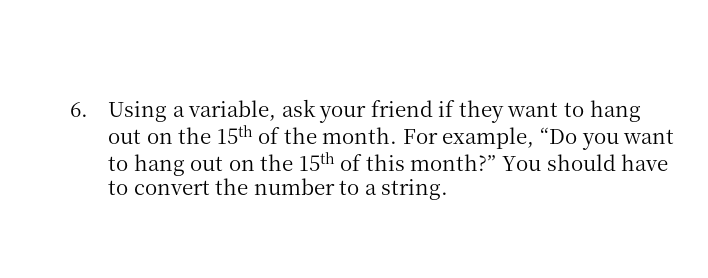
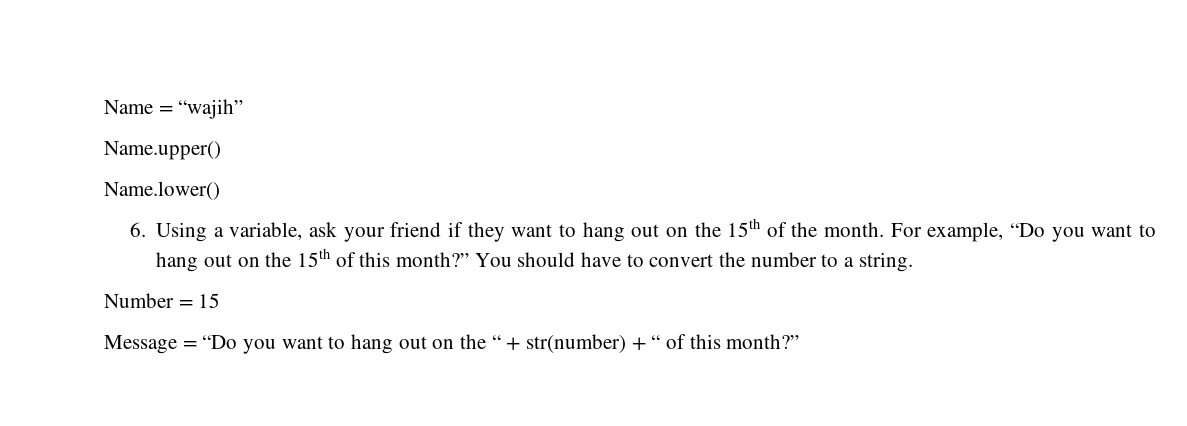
(70, 109) none -> [104,99,244,119] [104,141,221,160] [104,181,220,200] Name = “wajih” // Name.upper() // Name.lower() //
(449, 189) none -> [104,293,221,308] [104,334,800,354] // Number = 15 // Message = “Do you want to hang out on the “ + str(number) + “ of this month?”

